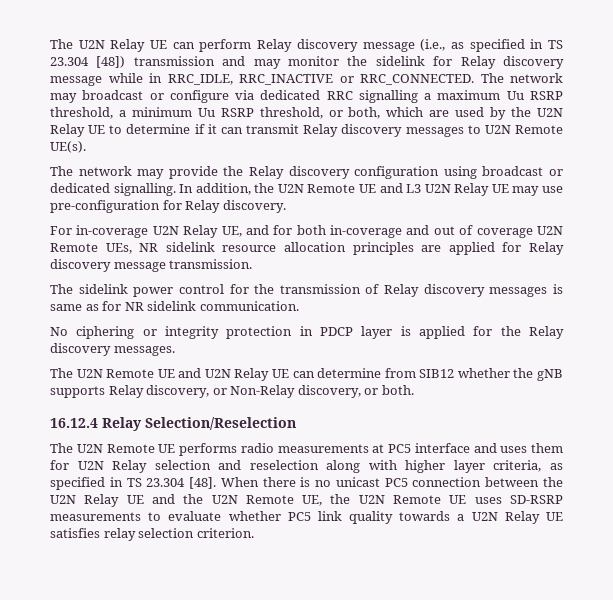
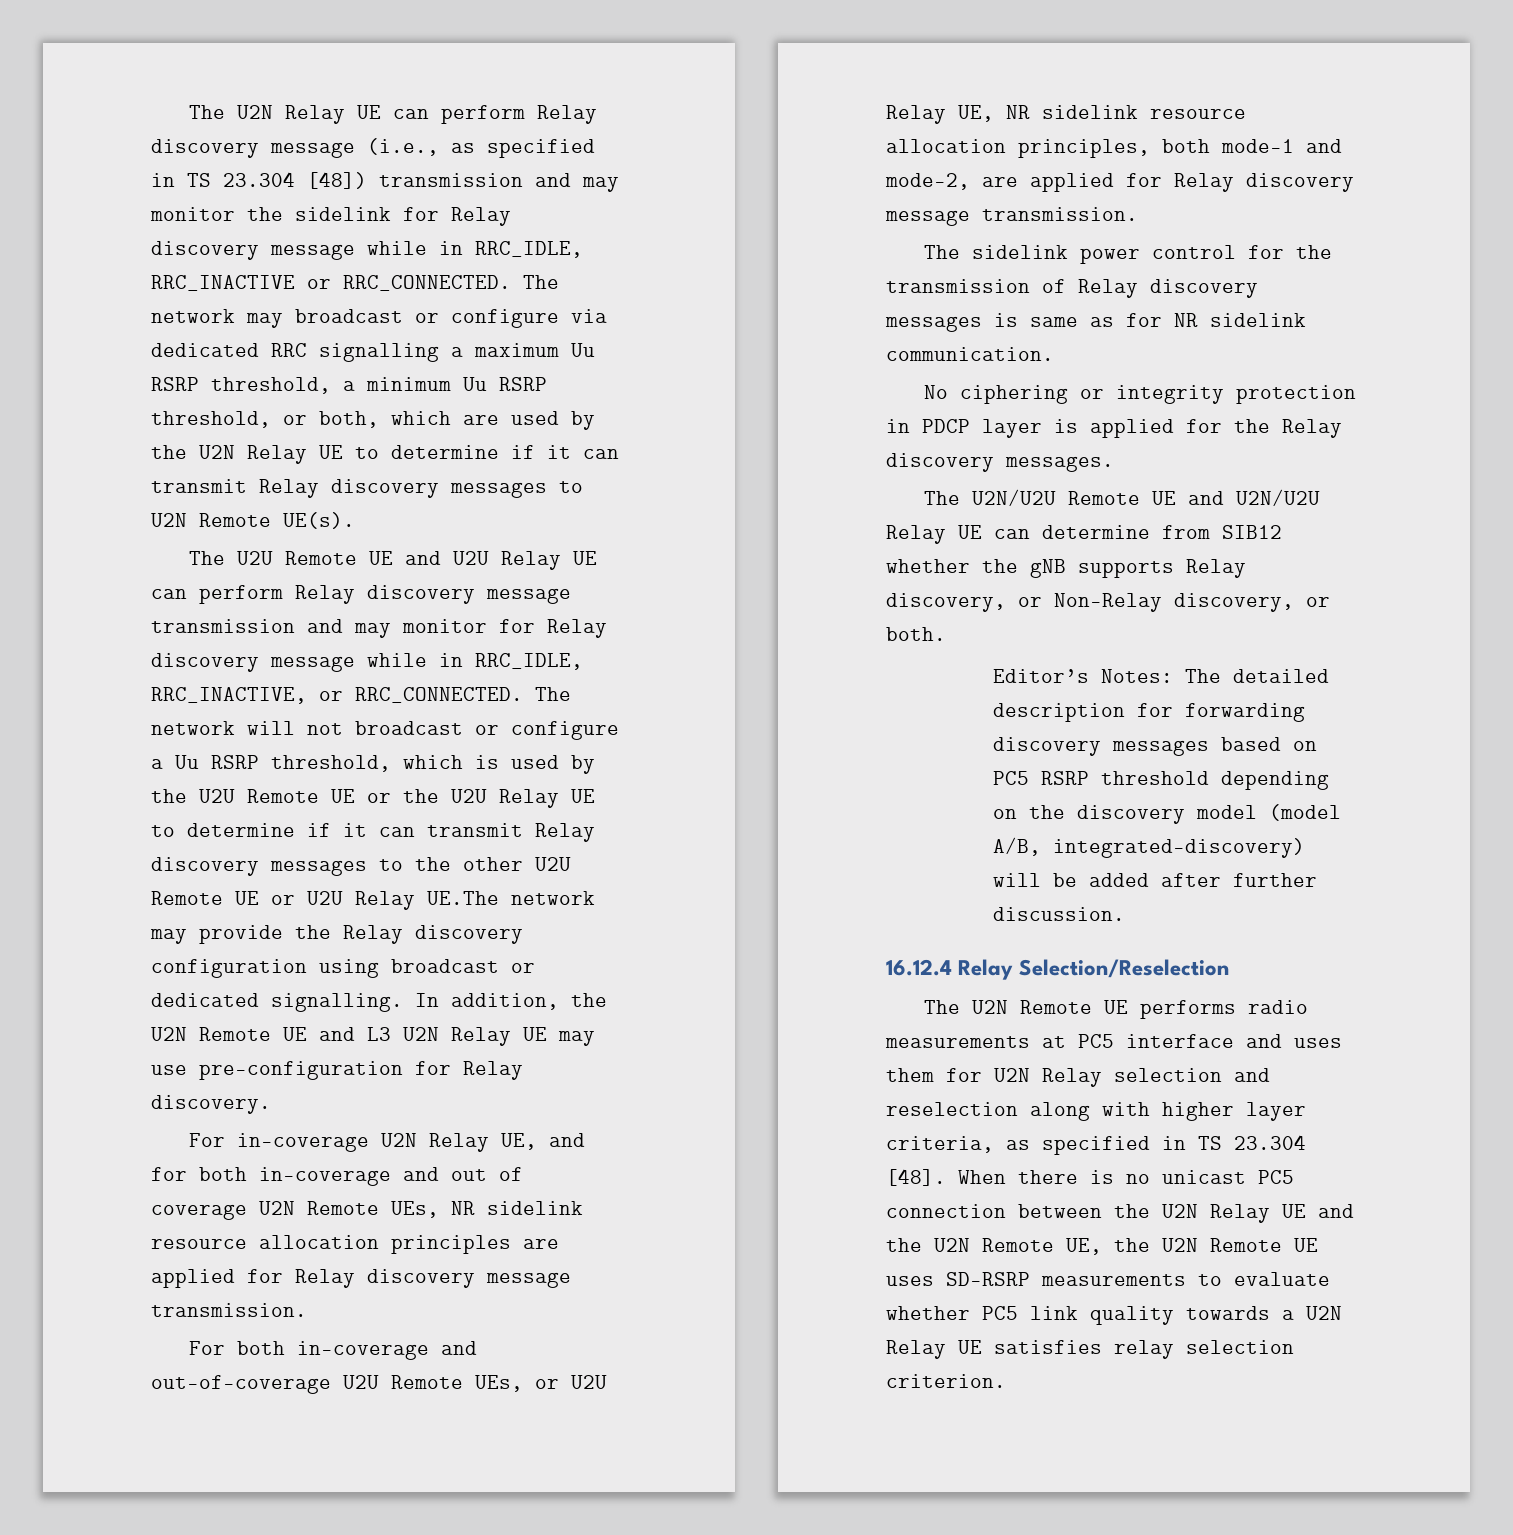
(73, 171) none -> [237,551,598,570] [151,585,571,604] [151,619,607,638] [151,653,583,672] [151,687,571,704] [151,721,619,740] [151,755,595,774] [151,789,595,808] [151,823,595,842] [151,857,571,876] [151,891,499,910] U2U Remote UE and U2U Relay UE can perform Relay discovery message transmission and may monitor for Relay discovery message while in RRC_IDLE, RRC_INACTIVE, or RRC_CONNECTED. The network will not broadcast or configure a Uu RSRP threshold, which is used by the U2U Remote UE or the U2U Relay UE to determine if it can transmit Relay discovery messages to the other U2U Remote UE or U2U Relay UE.The
(253, 264) none -> [189,1341,478,1360] [151,1375,607,1394] [886,105,1246,124] [886,139,1342,158] [885,173,1354,192] [885,207,1138,226] // For both in-coverage and out-of-coverage U2U Remote UEs, or U2U Relay UE, NR sidelink resource allocation principles, both mode-1 and mode-2, are applied for Relay discovery message transmission.
[76,368,231,378] U2N Remote UE and U2N -> [972,489,1321,506] U2N/U2U Remote UE and U2N/U2U
(414, 390) none -> [992,669,1329,683] [992,703,1305,722] [992,737,1317,756] [992,771,1329,790] [992,804,1341,824] [992,837,1305,858] [992,873,1317,887] [992,907,1125,921] // Editor’s Notes: The detailed description for forwarding discovery messages based on PC5 RSRP threshold depending on the discovery model (model A/B, integrated-discovery) will be added after further discussion.

